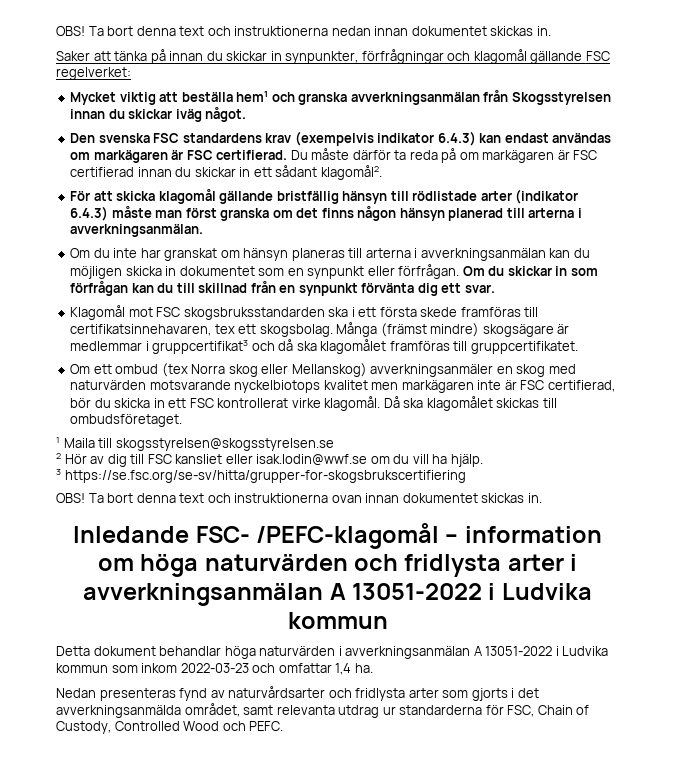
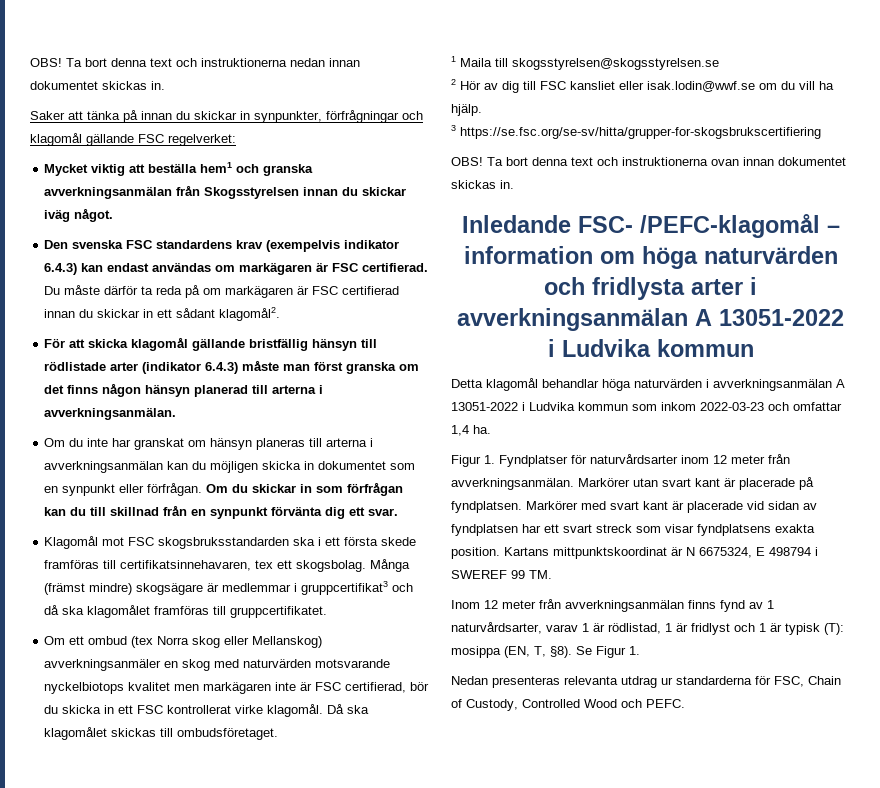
[93,646,156,656] dokument -> [486,378,538,391] klagomål
[56,686,539,701] [56,703,274,718] Nedan presenteras fynd av naturvårdsarter och fridlysta arter som gjorts i det avverkningsanmälda området, samt -> [451,454,790,467] [451,477,814,490] [451,501,817,513] [451,524,815,536] [451,547,818,559] [451,570,552,579] [451,599,774,612] [451,622,844,635] [451,646,640,658] [451,676,560,688] Figur 1. Fyndplatser för naturvårdsarter inom 12 meter från avverkningsanmälan. Markörer utan svart kant är placerade på fyndplatsen. Markörer med svart kant är placerade vid sidan av fyndplatsen har ett svart streck som visar fyndplatsens exakta position. Kartans mittpunktskoordinat är N 6675324, E 498794 i SWEREF 99 TM. // Inom 12 meter från avverkningsanmälan finns fynd av 1 naturvårdsarter, varav 1 är rödlistad, 1 är fridlyst och 1 är typisk (T): mosippa (EN, T, §8). Se Figur 1. // Nedan presenteras

